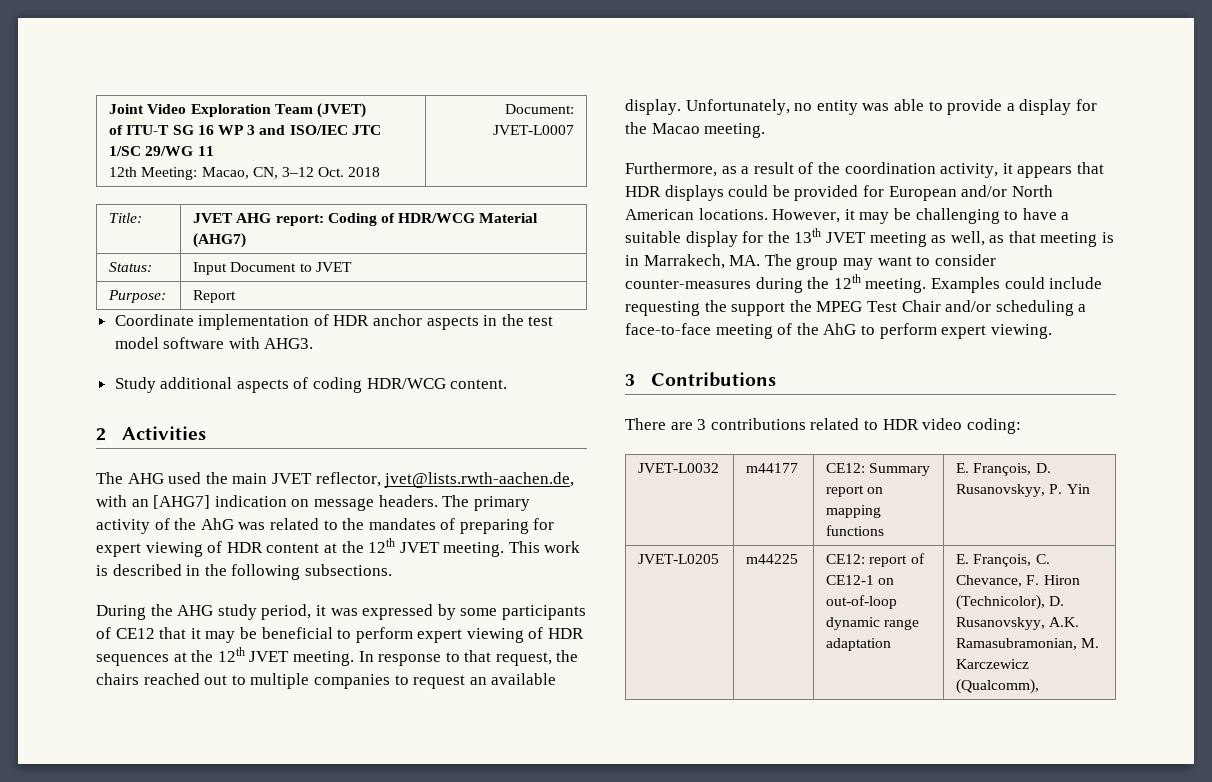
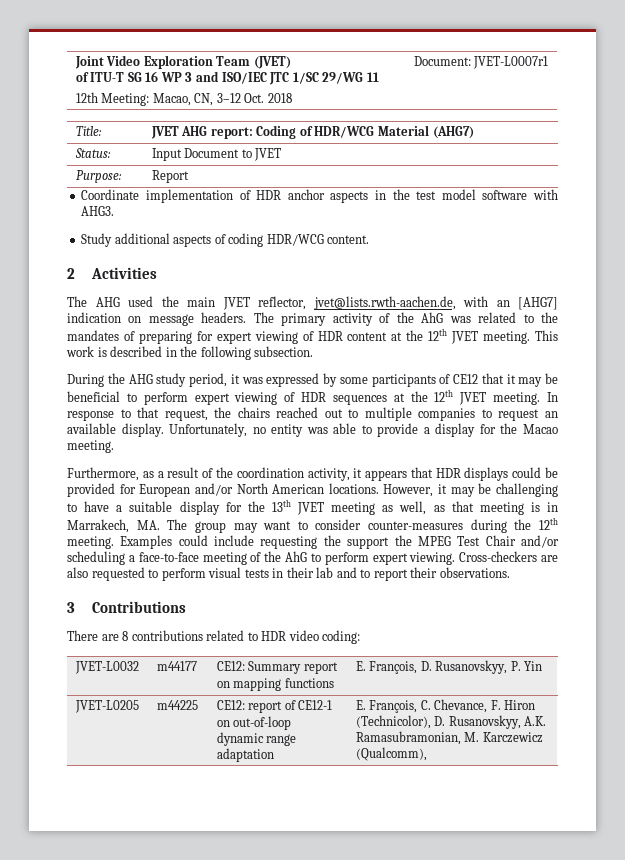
[492,125,574,135] JVET-L0007 -> [473,56,549,69] JVET-L0007r1
[304,564,392,576] subsections. -> [254,346,314,357] subsection.
(1052, 331) none -> [459,551,558,562] [67,567,510,581] Cross-checkers are also requested to perform visual tests in their lab and to report their observations.
[697,419,707,430] 3 -> [122,631,129,641] 8

